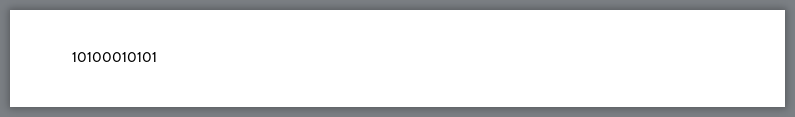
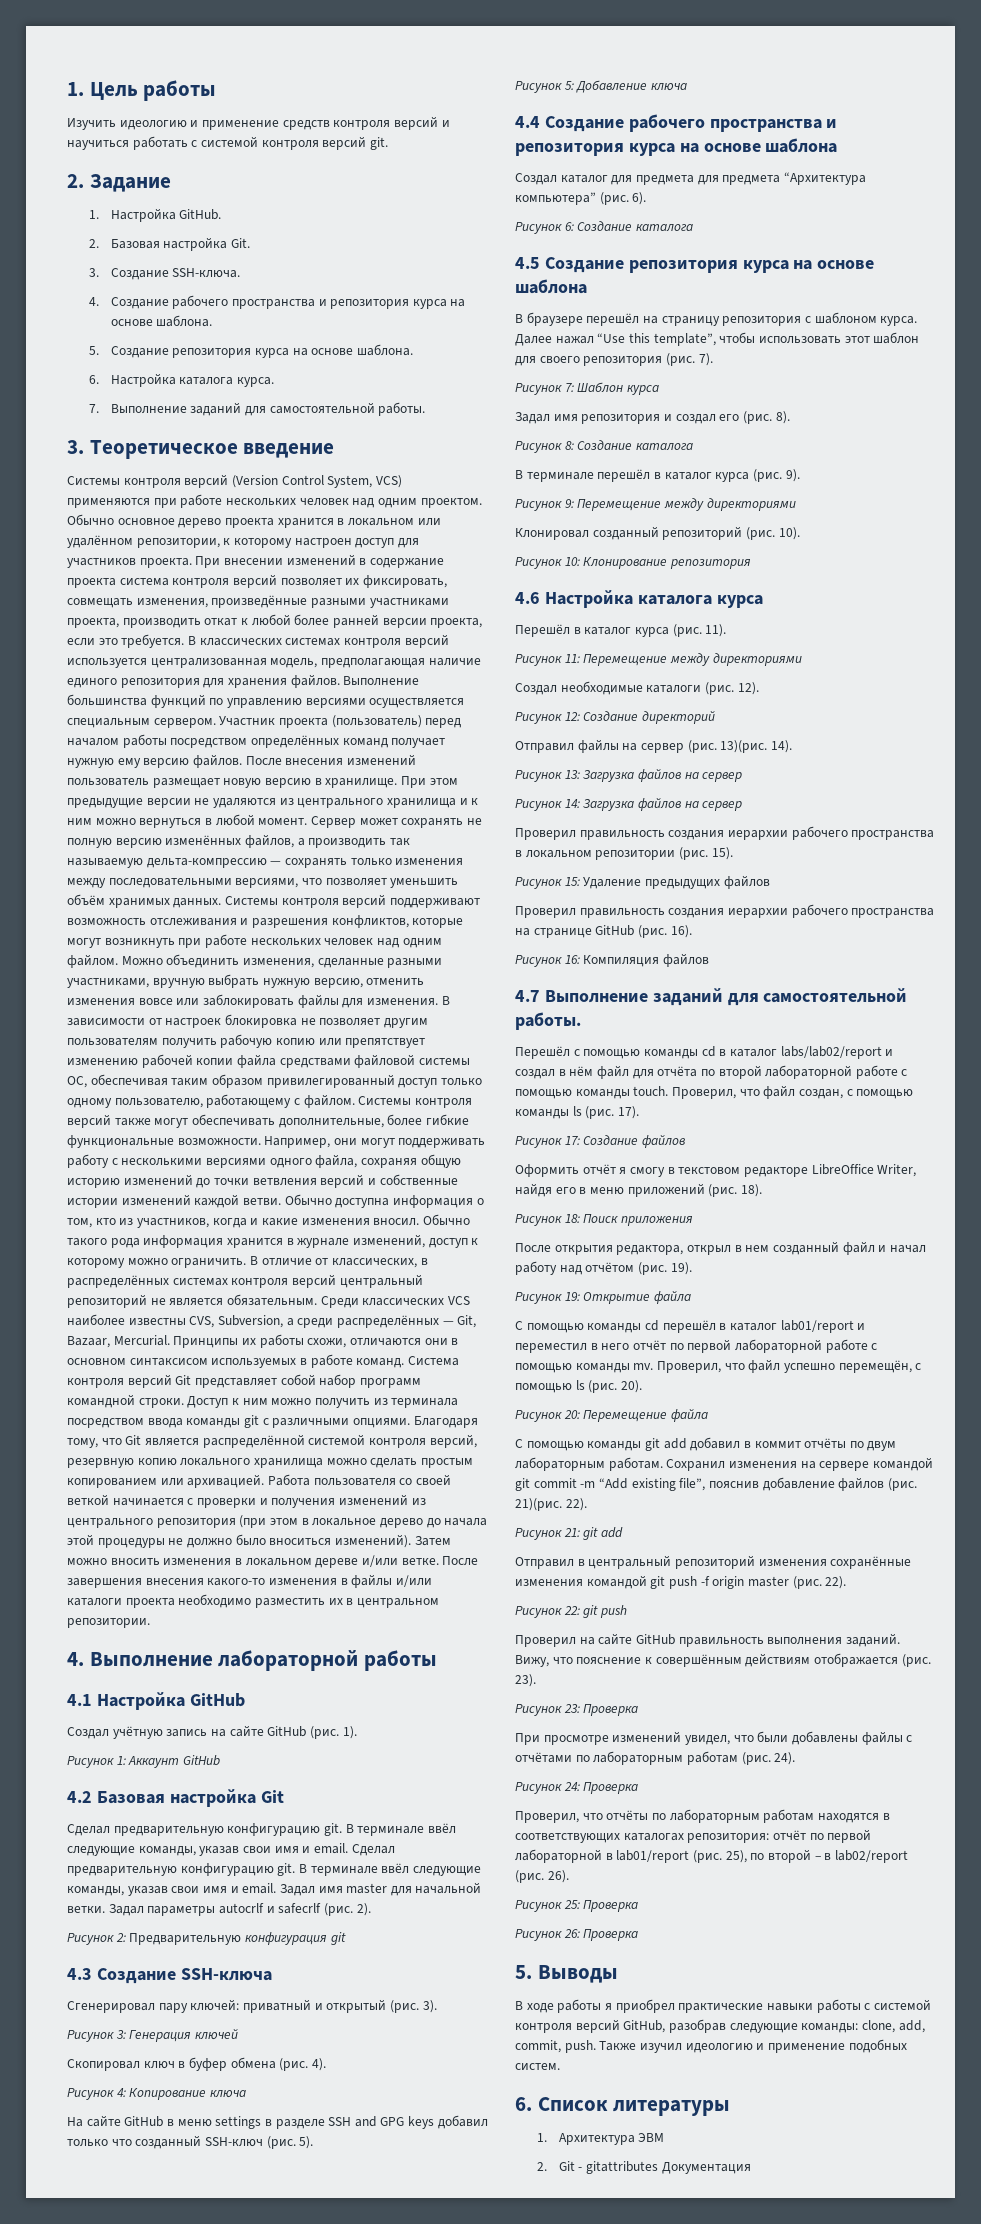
[72,52,157,62] 10100010101 -> [67,80,217,101] [67,116,450,130] [67,136,388,150] [67,174,171,192] [88,208,222,222] [88,237,250,251] [88,268,241,280] [88,295,466,309] [110,315,213,327] [88,344,413,358] [88,373,274,387] [88,402,426,416] [67,440,335,459] [67,474,402,488] [67,494,482,508] [67,514,441,528] [67,535,419,548] [67,554,444,568] [67,574,447,588] [67,595,449,608] [67,614,483,628] [67,634,449,648] [67,658,481,668] [67,674,420,688] [67,694,465,708] [67,715,462,728] [67,734,446,748] [67,754,416,768] [67,776,458,788] [67,798,479,808] [67,814,482,828] [67,834,410,848] [67,858,464,868] [67,878,459,888] [67,894,480,908] [67,915,464,928] [67,934,442,948] [67,954,443,968] [67,974,425,988] [67,994,450,1008] [67,1014,428,1028] [67,1034,426,1048] [67,1054,470,1068] [67,1074,482,1088] [67,1094,472,1108] [67,1114,469,1128] [67,1135,486,1148] [67,1154,461,1168] [67,1174,458,1188] [67,1194,484,1208] [67,1214,470,1228] [67,1234,479,1248] [67,1256,428,1268] [67,1274,423,1288] [67,1294,470,1308] [67,1314,477,1328] [67,1334,459,1348] [67,1354,459,1368] [67,1374,421,1388] [67,1394,459,1408] [67,1415,478,1428] [67,1434,477,1448] [67,1458,473,1468] [67,1474,451,1488] [67,1494,426,1508] [67,1515,488,1528] [67,1534,451,1548] [67,1555,479,1568] [67,1574,432,1588] [67,1594,439,1608] [67,1618,150,1628] [67,1650,438,1671] [67,1692,245,1710] [67,1725,357,1739] [67,1755,220,1768] [67,1789,284,1807] [67,1823,456,1836] [67,1843,395,1856] [67,1863,481,1876] [67,1882,482,1896] [67,1903,371,1916] [67,1932,346,1945] [67,1968,272,1984] [67,1999,437,2013] [67,2029,238,2042] [67,2057,326,2071] [67,2088,246,2100] [67,2115,488,2129] [67,2135,314,2149] [515,80,687,93] [515,114,838,132] [515,138,838,156] [515,172,866,185] [515,192,647,205] [515,221,693,234] [515,257,875,273] [515,279,587,294] [515,312,918,326] [515,332,920,346] [515,353,713,366] [515,382,659,395] [515,411,790,424] [515,440,693,453] [515,469,800,482] [515,498,796,511] [515,526,800,540] [515,557,751,569] [515,590,763,608] [515,624,727,637] [515,653,802,666] [515,681,759,695] [515,711,715,724] [515,739,792,753] [515,769,743,782] [515,798,743,811] [515,826,935,840] [515,847,733,860] [515,875,770,889] [515,904,935,918] [515,925,692,938] [515,953,709,967] [515,988,908,1006] [515,1012,581,1030] [515,1046,894,1059] [515,1065,908,1079] [515,1085,914,1099] [515,1106,639,1119] [515,1135,685,1148] [515,1164,917,1177] [515,1183,762,1197] [515,1214,693,1226] [515,1241,926,1255] [515,1261,692,1275] [515,1291,691,1304] [515,1320,866,1333] [515,1339,878,1353] [515,1359,922,1373] [515,1380,642,1393] [515,1409,708,1422] [515,1437,897,1451] [515,1457,933,1471] [515,1477,917,1491] [515,1498,587,1511] [515,1527,623,1540] [515,1555,912,1569] [515,1575,847,1589] [515,1605,627,1618] [515,1633,900,1647] [515,1653,931,1667] [515,1674,536,1687] [515,1704,639,1716] [515,1731,913,1745] [515,1751,796,1765] [515,1782,639,1794] [515,1809,890,1823] [515,1829,872,1843] [515,1849,908,1863] [515,1870,569,1883] [515,1900,639,1912] [515,1929,639,1941] [515,1965,618,1983] [515,1999,931,2013] [515,2019,925,2033] [515,2039,907,2053] [515,2063,560,2070] [515,2097,731,2116] [536,2133,665,2145] [536,2161,751,2174] 1. Цель работы // Изучить идеологию и применение средств контроля версий и научиться работать с системой контроля версий git. // 2. Задание // 1. Настройка GitHub. // 2. Базовая настройка Git. // 3. Создание SSH-ключа. // 4. Создание рабочего пространства и репозитория курса на основе шаблона. // 5. Создание репозитория курса на основе шаблона. // 6. Настройка каталога курса. // 7. Выполнение заданий для самостоятельной работы. // 3. Теоретическое введение // Системы контроля версий (Version Control System, VCS) применяются при работе нескольких человек над одним проектом. Обычно основное дерево проекта хранится в локальном или удалённом репозитории, к которому настроен доступ для участников проекта. При внесении изменений в содержание проекта система контроля версий позволяет их фиксировать, совмещать изменения, произведённые разными участниками проекта, производить откат к любой более ранней версии проекта, если это требуется. В классических системах контроля версий используется централизованная модель, предполагающая наличие единого репозитория для хранения файлов. Выполнение большинства функций по управлению версиями осуществляется специальным сервером. Участник проекта (пользователь) перед началом работы посредством определённых команд получает нужную ему версию файлов. После внесения изменений пользователь размещает новую версию в хранилище. При этом предыдущие версии не удаляются из центрального хранилища и к ним можно вернуться в любой момент. Сервер может сохранять не полную версию изменённых файлов, а производить так называемую дельта-компрессию — сохранять только изменения между последовательными версиями, что позволяет уменьшить объём хранимых данных. Системы контроля версий поддерживают возможность отслеживания и разрешения конфликтов, которые могут возникнуть при работе нескольких человек над одним файлом. Можно объединить изменения, сделанные разными участниками, вручную выбрать нужную версию, отменить изменения вовсе или заблокировать файлы для изменения. В зависимости от настроек блокировка не позволяет другим пользователям получить рабочую копию или препятствует изменению рабочей копии файла средствами файловой системы ОС, обеспечивая таким образом привилегированный доступ только одному пользователю, работающему с файлом. Системы контроля версий также могут обеспечивать дополнительные, более гибкие функциональные возможности. Например, они могут поддерживать работу с несколькими версиями одного файла, сохраняя общую историю изменений до точки ветвления версий и собственные истории изменений каждой ветви. Обычно доступна информация о том, кто из участников, когда и какие изменения вносил. Обычно такого рода информация хранится в журнале изменений, доступ к которому можно ограничить. В отличие от классических, в распределённых системах контроля версий центральный репозиторий не является обязательным. Среди классических VCS наиболее известны CVS, Subversion, а среди распределённых — Git, Bazaar, Mercurial. Принципы их работы схожи, отличаются они в основном синтаксисом используемых в работе команд. Система контроля версий Git представляет собой набор программ командной строки. Доступ к ним можно получить из терминала посредством ввода команды git с различными опциями. Благодаря тому, что Git является распределённой системой контроля версий, резервную копию локального хранилища можно сделать простым копированием или архивацией. Работа пользователя со своей веткой начинается с проверки и получения изменений из центрального репозитория (при этом в локальное дерево до начала этой процедуры не должно было вноситься изменений). Затем можно вносить изменения в локальном дереве и/или ветке. После завершения внесения какого-то изменения в файлы и/или каталоги проекта необходимо разместить их в центральном репозитории. // 4. Выполнение лабораторной работы // 4.1 Настройка GitHub // Создал учётную запись на сайте GitHub (рис. 1). // Рисунок 1: Аккаунт GitHub // 4.2 Базовая настройка Git // Сделал предварительную конфигурацию git. В терминале ввёл следующие команды, указав свои имя и email. Сделал предварительную конфигурацию git. В терминале ввёл следующие команды, указав свои имя и email. Задал имя master для начальной ветки. Задал параметры autocrlf и safecrlf (рис. 2). // Рисунок 2: Предварительную конфигурация git // 4.3 Создание SSH-ключа // Сгенерировал пару ключей: приватный и открытый (рис. 3). // Рисунок 3: Генерация ключей // Скопировал ключ в буфер обмена (рис. 4). // Рисунок 4: Копирование ключа // На сайте GitHub в меню settings в разделе SSH and GPG keys добавил только что созданный SSH-ключ (рис. 5). // Рисунок 5: Добавление ключа // 4.4 Создание рабочего пространства и репозитория курса на основе шаблона // Создал каталог для предмета для предмета “Архитектура компьютера” (рис. 6). // Рисунок 6: Создание каталога // 4.5 Создание репозитория курса на основе шаблона // В браузере перешёл на страницу репозитория с шаблоном курса. Далее нажал “Use this template”, чтобы использовать этот шаблон для своего репозитория (рис. 7). // Рисунок 7: Шаблон курса // Задал имя репозитория и создал его (рис. 8). // Рисунок 8: Создание каталога // В терминале перешёл в каталог курса (рис. 9). // Рисунок 9: Перемещение между директориями // Клонировал созданный репозиторий (рис. 10). // Рисунок 10: Клонирование репозитория // 4.6 Настройка каталога курса // Перешёл в каталог курса (рис. 11). // Рисунок 11: Перемещение между директориями // Создал необходимые каталоги (рис. 12). // Рисунок 12: Создание директорий // Отправил файлы на сервер (рис. 13)(рис. 14). // Рисунок 13: Загрузка файлов на сервер // Рисунок 14: Загрузка файлов на сервер // Проверил правильность создания иерархии рабочего пространства в локальном репозитории (рис. 15). // Рисунок 15: Удаление предыдущих файлов // Проверил правильность создания иерархии рабочего пространства на странице GitHub (рис. 16). // Рисунок 16: Компиляция файлов // 4.7 Выполнение заданий для самостоятельной работы. // Перешёл с помощью команды cd в каталог labs/lab02/report и создал в нём файл для отчёта по второй лабораторной работе с помощью команды touch. Проверил, что файл создан, с помощью команды ls (рис. 17). // Рисунок 17: Создание файлов // Оформить отчёт я смогу в текстовом редакторе LibreOffice Writer, найдя его в меню приложений (рис. 18). // Рисунок 18: Поиск приложения // После открытия редактора, открыл в нем созданный файл и начал работу над отчётом (рис. 19). // Рисунок 19: Открытие файла // C помощью команды cd перешёл в каталог lab01/report и переместил в него отчёт по первой лабораторной работе с помощью команды mv. Проверил, что файл успешно перемещён, с помощью ls (рис. 20). // Рисунок 20: Перемещение файла // С помощью команды git add добавил в коммит отчёты по двум лабораторным работам. Сохранил изменения на сервере командой git commit -m “Add existing file”, пояснив добавление файлов (рис. 21)(рис. 22). // Рисунок 21: git add // Отправил в центральный репозиторий изменения сохранённые изменения командой git push -f origin master (рис. 22). // Рисунок 22: git push // Проверил на сайте GitHub правильность выполнения заданий. Вижу, что пояснение к совершённым действиям отображается (рис. 23). // Рисунок 23: Проверка // При просмотре изменений увидел, что были добавлены файлы с отчётами по лабораторным работам (рис. 24). // Рисунок 24: Проверка // Проверил, что отчёты по лабораторным работам находятся в соответствующих каталогах репозитория: отчёт по первой лабораторной в lab01/report (рис. 25), по второй – в lab02/report (рис. 26). // Рисунок 25: Проверка // Рисунок 26: Проверка // 5. Выводы // В ходе работы я приобрел практические навыки работы с системой контроля версий GitHub, разобрав следующие команды: clone, add, commit, push. Также изучил идеологию и применение подобных систем. // 6. Список литературы // 1. Архитектура ЭВМ // 2. Git - gitattributes Документация

